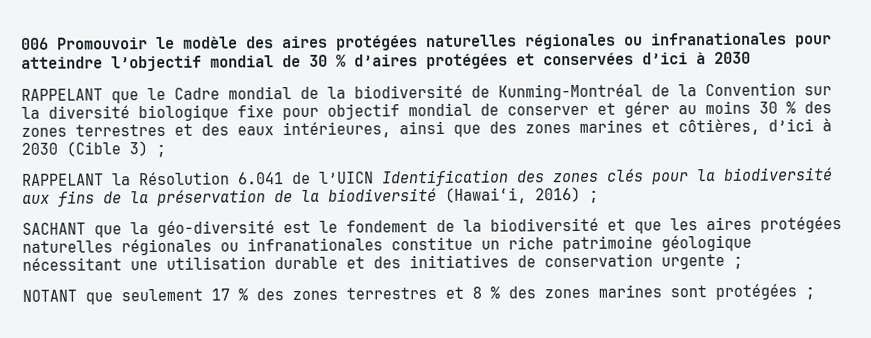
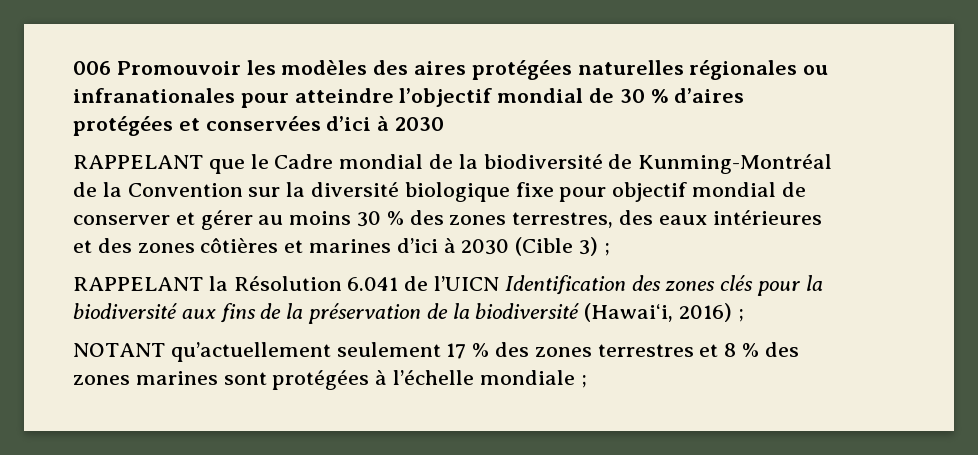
[156,36,238,49] le modèle -> [246,60,368,75] les modèles
[75,118,760,139] terrestres et des eaux intérieures, ainsi que des zones marines et côtières, -> [512,210,822,228] [73,238,392,253] terrestres, des eaux intérieures et des zones côtières et marines
[22,216,842,238] [22,234,752,256] [22,253,743,271] // SACHANT que la géo-diversité est le fondement de la biodiversité et que les aires protégées naturelles régionales ou infranationales constitue un riche patrimoine géologique nécessitant une utilisation durable et des initiatives de conservation urgente ; -> (744, 315) none
[85,292,113,305] que -> [170,342,331,362] qu’actuellement
(797, 291) none -> [375,370,575,385] à l’échelle mondiale

